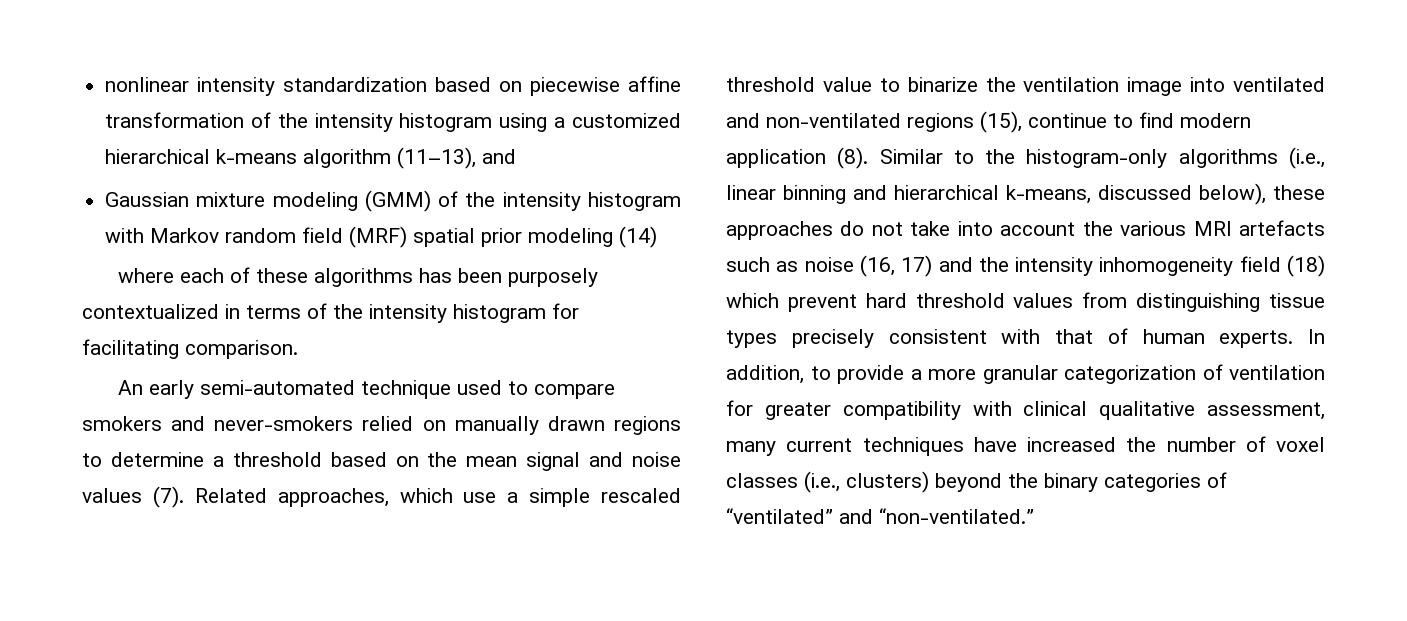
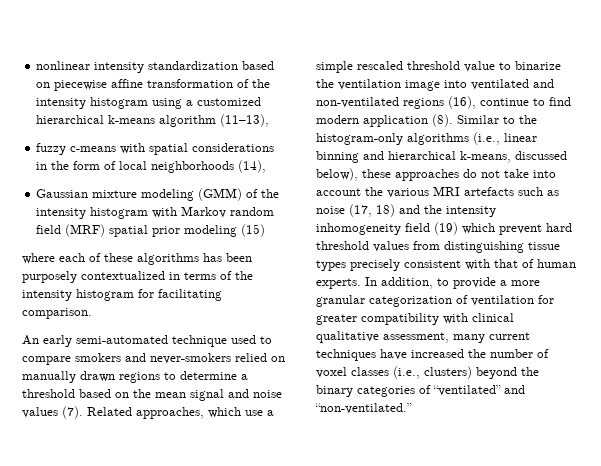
[482,149,517,164] and -> [36,143,275,155] [36,160,267,173] // fuzzy c-means with spatial considerations in the form of local neighborhoods (14),
[619,226,658,248] (14) -> [241,224,266,237] (15)
[980,111,1022,133] (15), -> [448,96,476,109] (16),
[859,255,933,277] (16, 17) -> [349,204,395,217] (17, 18)
[1287,255,1325,277] (18) -> [434,222,458,235] (19)

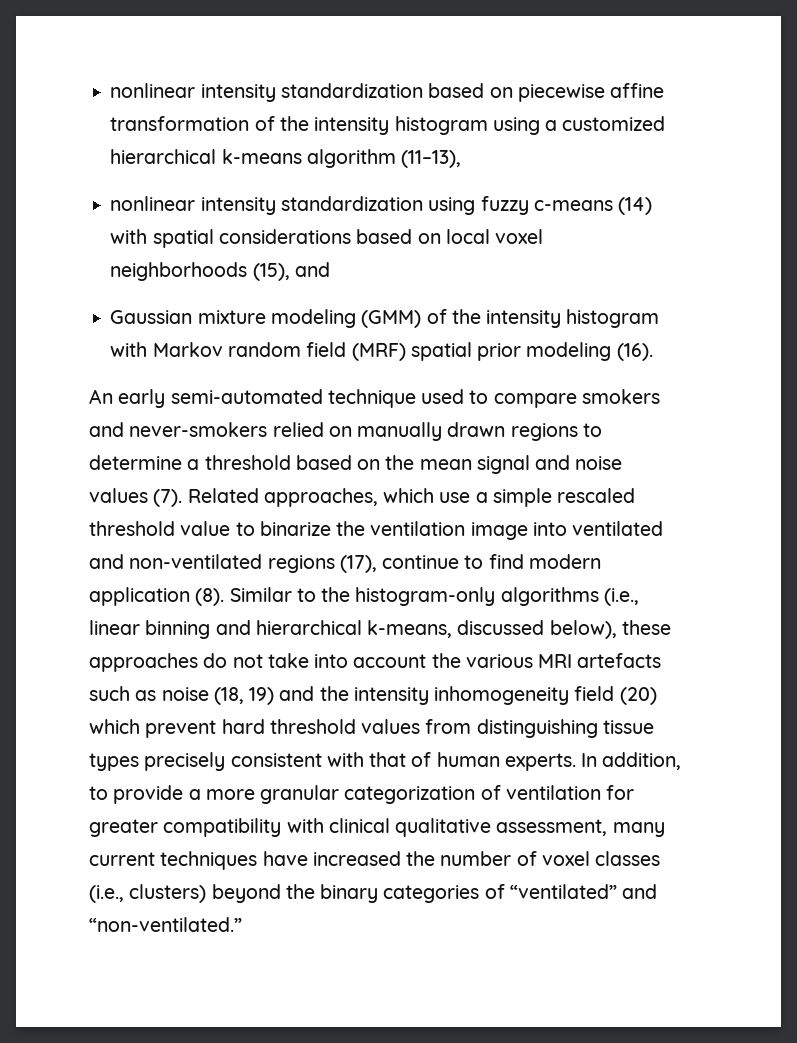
(270, 120) none -> [110,196,476,215] nonlinear intensity standardization using
(117, 149) none -> [618,197,653,215] (14)
[36,160,267,173] in the form of local neighborhoods (14), -> [356,229,544,244] [110,262,330,281] based on local voxel neighborhoods (15), and
[241,224,266,237] [22,253,252,265] [22,271,253,283] [22,289,222,301] [22,308,92,319] (15) // where each of these algorithms has been purposely contextualized in terms of the intensity histogram for facilitating comparison. -> [616,343,653,361] (16).
[448,96,476,109] (16), -> [339,555,377,573] (17),
[349,204,395,217] (17, 18) -> [213,687,275,705] (18, 19)
[434,222,458,235] (19) -> [619,687,657,705] (20)

